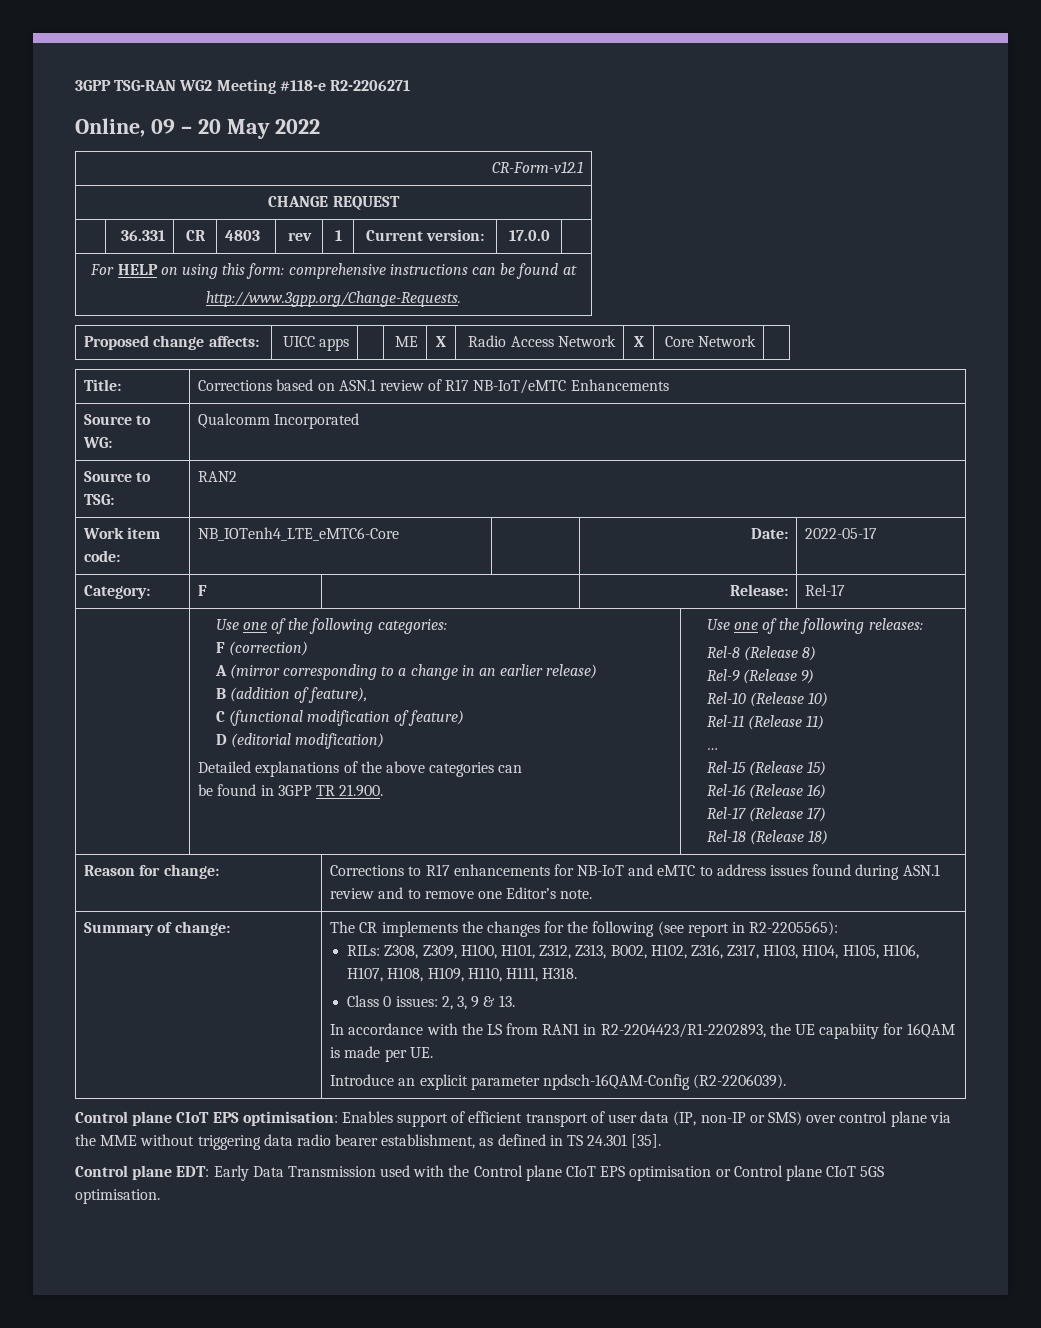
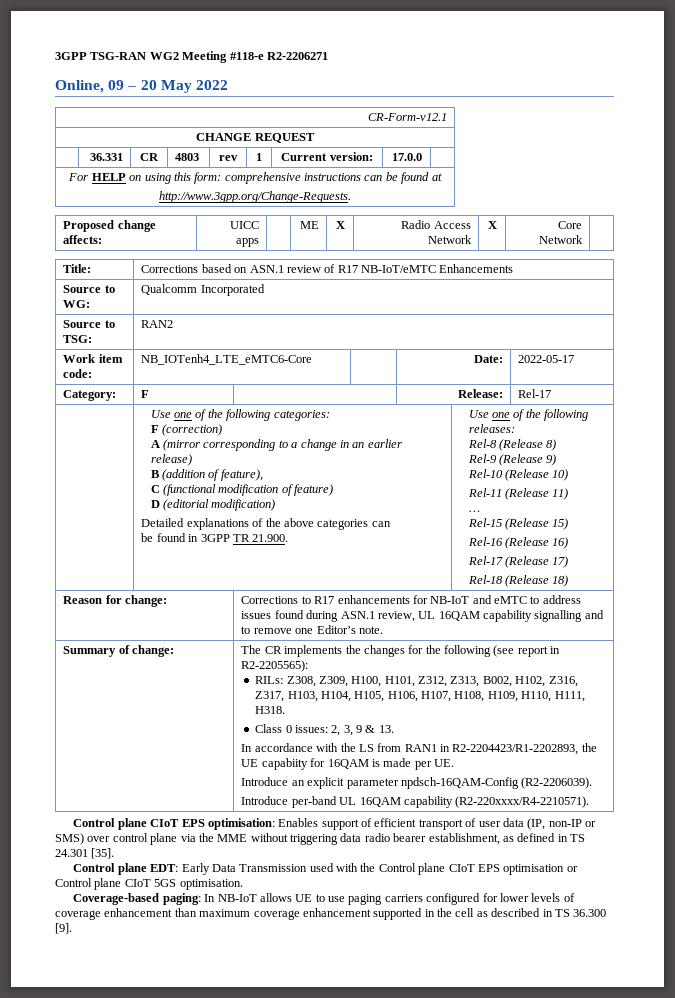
[330,888,375,899] review -> [377,610,583,622] review, UL 16QAM capability signalling
(787, 1081) none -> [241,796,590,808] // Introduce per-band UL 16QAM capability (R2-220xxxx/R4-2210571).
(160, 1196) none -> [73,893,575,905] [55,908,607,920] [55,923,72,934] // Coverage-based paging: In NB-IoT allows UE to use paging carriers configured for lower levels of coverage enhancement than maximum coverage enhancement supported in the cell as described in TS 36.300 [9].

